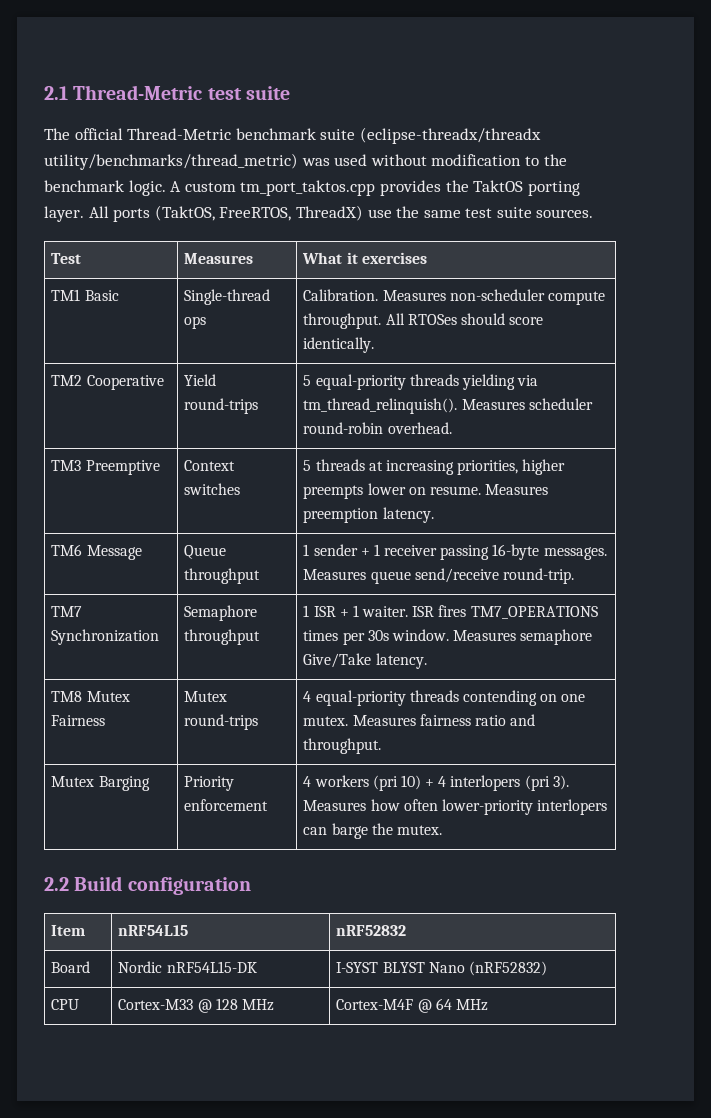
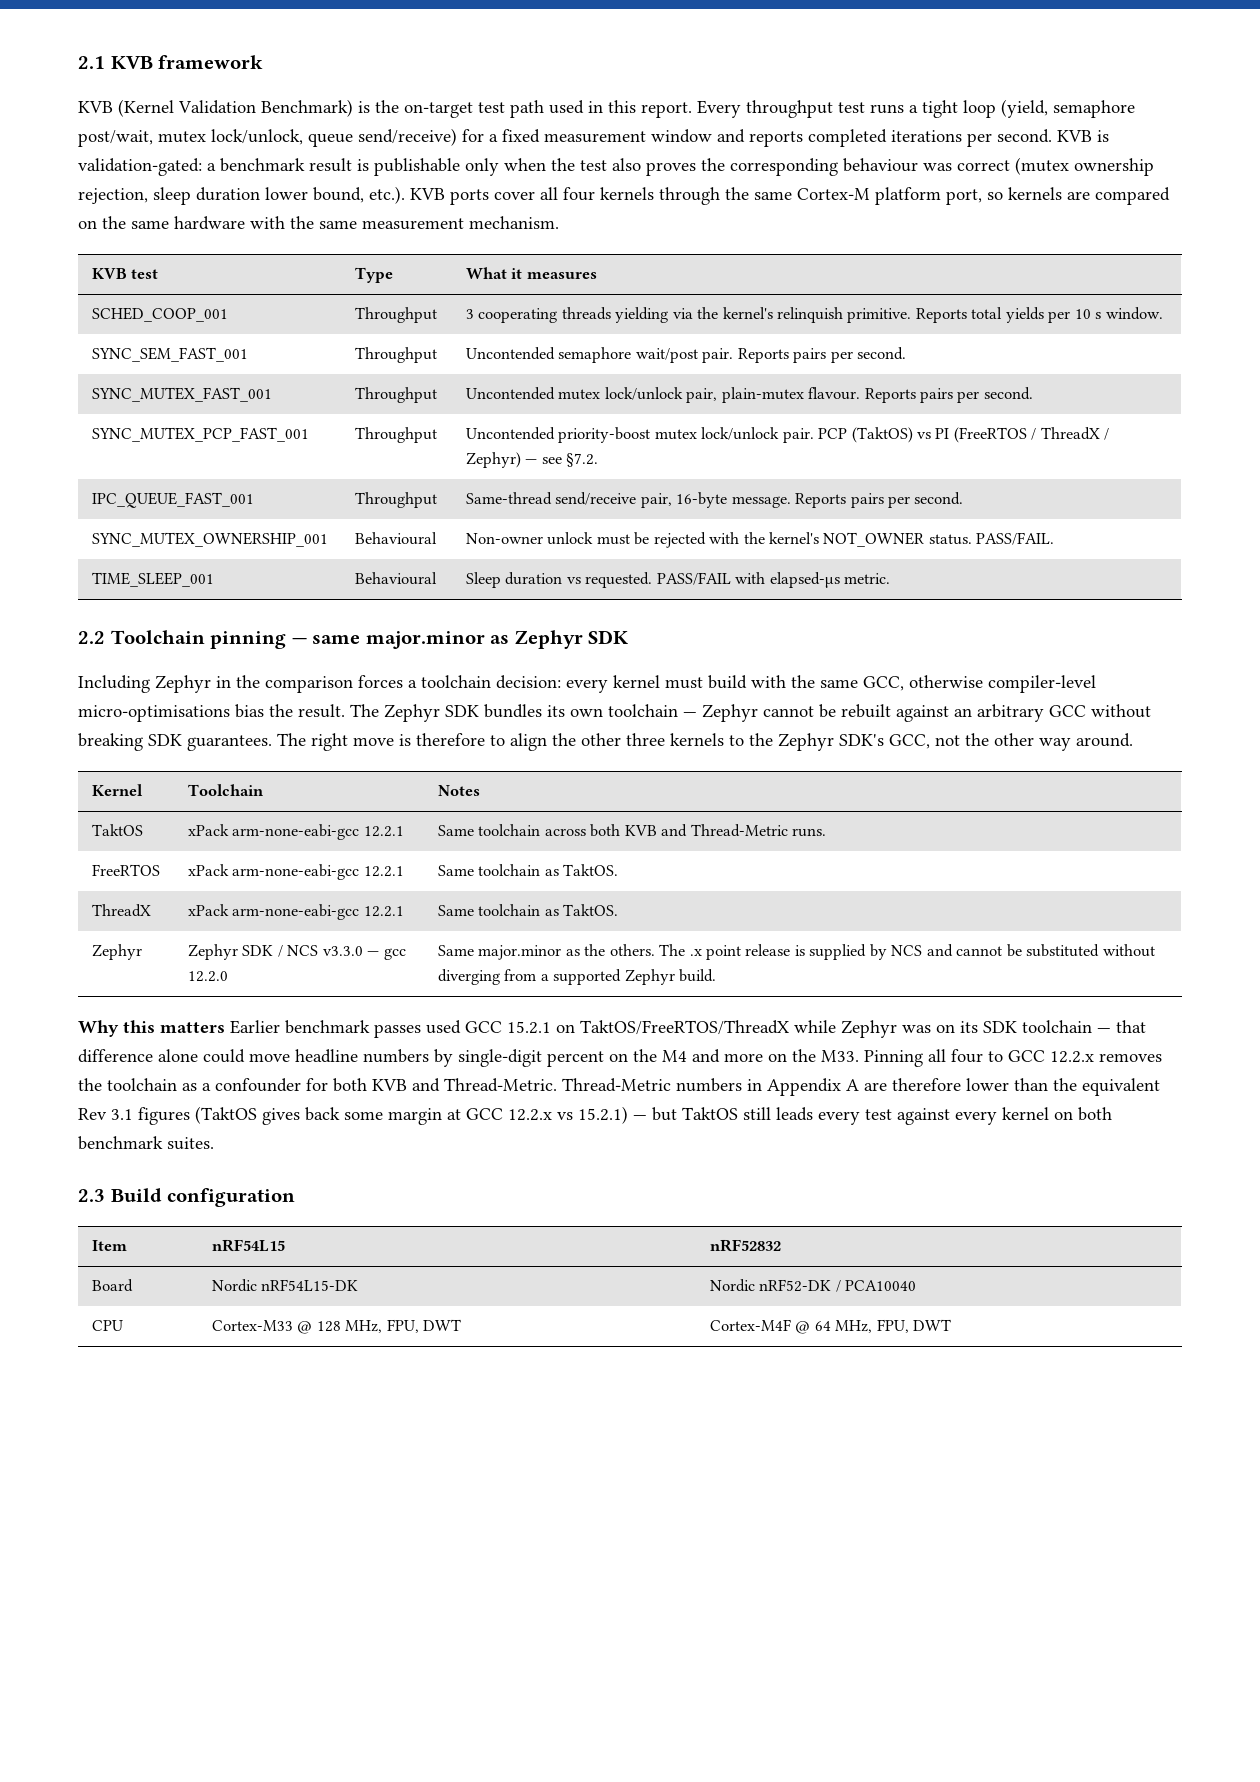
[73,85,291,100] [44,127,541,144] [44,153,567,170] [44,180,580,196] [44,205,594,222] [51,253,82,264] [184,253,254,264] [302,252,427,264] [51,289,119,301] [184,289,271,305] [184,316,207,329] [303,289,605,305] [303,313,544,329] [303,337,375,353] [51,375,164,390] [184,374,217,386] [184,398,259,414] [303,374,539,390] [303,398,593,414] [303,422,452,434] [51,460,160,475] [184,460,236,471] [184,483,241,495] [303,459,566,475] [303,483,549,499] [303,507,434,523] [51,544,142,560] [184,545,227,559] [184,568,261,584] [303,544,607,560] [303,568,574,584] [51,606,83,617] [51,629,160,645] [184,605,258,621] [184,629,261,645] [303,605,598,619] [303,629,593,645] [303,653,427,669] [51,691,130,702] [51,715,106,726] [184,691,228,702] [184,714,259,730] [303,690,586,706] [303,714,536,726] [303,738,382,754] [51,776,150,791] [184,776,235,791] [184,799,269,811] [303,775,569,791] [303,799,608,815] [303,823,442,839] [44,877,69,891] Thread-Metric test suite // The official Thread-Metric benchmark suite (eclipse-threadx/threadx utility/benchmarks/thread_metric) was used without modification to the benchmark logic. A custom tm_port_taktos.cpp provides the TaktOS porting layer. All ports (TaktOS, FreeRTOS, ThreadX) use the same test suite sources. // Test | Measures | What it exercises // TM1 Basic | Single-thread ops | Calibration. Measures non-scheduler compute throughput. All RTOSes should score identically. // TM2 Cooperative | Yield round-trips | 5 equal-priority threads yielding via tm_thread_relinquish(). Measures scheduler round-robin overhead. // TM3 Preemptive | Context switches | 5 threads at increasing priorities, higher preempts lower on resume. Measures preemption latency. // TM6 Message | Queue throughput | 1 sender + 1 receiver passing 16-byte messages. Measures queue send/receive round-trip. // TM7 Synchronization | Semaphore throughput | 1 ISR + 1 waiter. ISR fires TM7_OPERATIONS times per 30s window. Measures semaphore Give/Take latency. // TM8 Mutex Fairness | Mutex round-trips | 4 equal-priority threads contending on one mutex. Measures fairness ratio and throughput. // Mutex Barging | Priority enforcement | 4 workers (pri 10) + 4 interlopers (pri 3). Measures how often lower-priority interlopers can barge the mutex. // 2.2 -> [110,55,264,69] [78,99,1135,118] [78,128,1109,147] [78,157,1154,176] [78,186,1170,205] [78,216,559,230] [91,268,159,279] [354,267,393,283] [465,267,597,279] [91,307,228,322] [354,307,437,323] [465,307,1163,323] [91,347,248,362] [354,347,437,363] [465,347,907,363] [91,387,272,402] [354,387,437,403] [465,387,1033,403] [91,427,309,442] [354,427,437,443] [465,427,1110,443] [465,452,599,468] [91,492,254,508] [354,492,437,508] [465,492,964,508] [91,532,328,547] [354,532,437,545] [465,532,1055,548] [91,572,214,587] [354,572,437,585] [465,572,891,588] [78,630,629,649] [78,675,1096,693] [78,704,1151,722] [78,733,1133,751] [91,784,143,796] [187,784,264,796] [437,785,480,796] [91,824,143,836] [187,824,404,840] [437,824,827,837] [91,864,160,876] [187,864,404,880] [437,864,619,876] [91,904,151,917] [187,904,404,920] [437,904,619,916] [91,944,142,960] [187,944,406,960] [187,971,228,982] [437,944,1155,960] [437,969,717,985] [78,1020,1146,1038] [78,1049,1162,1067] [78,1078,1160,1096] [78,1106,1112,1125] [78,1136,214,1150] [78,1189,105,1202] KVB framework // KVB (Kernel Validation Benchmark) is the on-target test path used in this report. Every throughput test runs a tight loop (yield, semaphore post/wait, mutex lock/unlock, queue send/receive) for a fixed measurement window and reports completed iterations per second. KVB is validation-gated: a benchmark result is publishable only when the test also proves the corresponding behaviour was correct (mutex ownership rejection, sleep duration lower bound, etc.). KVB ports cover all four kernels through the same Cortex-M platform port, so kernels are compared on the same hardware with the same measurement mechanism. // KVB test | Type | What it measures // SCHED_COOP_001 | Throughput | 3 cooperating threads yielding via the kernel's relinquish primitive. Reports total yields per 10 s window. // SYNC_SEM_FAST_001 | Throughput | Uncontended semaphore wait/post pair. Reports pairs per second. // SYNC_MUTEX_FAST_001 | Throughput | Uncontended mutex lock/unlock pair, plain-mutex flavour. Reports pairs per second. // SYNC_MUTEX_PCP_FAST_001 | Throughput | Uncontended priority-boost mutex lock/unlock pair. PCP (TaktOS) vs PI (FreeRTOS / ThreadX / Zephyr) — see §7.2. // IPC_QUEUE_FAST_001 | Throughput | Same-thread send/receive pair, 16-byte message. Reports pairs per second. // SYNC_MUTEX_OWNERSHIP_001 | Behavioural | Non-owner unlock must be rejected with the kernel's NOT_OWNER status. PASS/FAIL. // TIME_SLEEP_001 | Behavioural | Sleep duration vs requested. PASS/FAIL with elapsed-µs metric. // 2.2 Toolchain pinning — same major.minor as Zephyr SDK // Including Zephyr in the comparison forces a toolchain decision: every kernel must build with the same GCC, otherwise compiler-level micro-optimisations bias the result. The Zephyr SDK bundles its own toolchain — Zephyr cannot be rebuilt against an arbitrary GCC without breaking SDK guarantees. The right move is therefore to align the other three kernels to the Zephyr SDK's GCC, not the other way around. // Kernel | Toolchain | Notes // TaktOS | xPack arm-none-eabi-gcc 12.2.1 | Same toolchain across both KVB and Thread-Metric runs. // FreeRTOS | xPack arm-none-eabi-gcc 12.2.1 | Same toolchain as TaktOS. // ThreadX | xPack arm-none-eabi-gcc 12.2.1 | Same toolchain as TaktOS. // Zephyr | Zephyr SDK / NCS v3.3.0 — gcc 12.2.0 | Same major.minor as the others. The .x point release is supplied by NCS and cannot be substituted without diverging from a supported Zephyr build. // Why this matters Earlier benchmark passes used GCC 15.2.1 on TaktOS/FreeRTOS/ThreadX while Zephyr was on its SDK toolchain — that difference alone could move headline numbers by single-digit percent on the M4 and more on the M33. Pinning all four to GCC 12.2.x removes the toolchain as a confounder for both KVB and Thread-Metric. Thread-Metric numbers in Appendix A are therefore lower than the equivalent Rev 3.1 figures (TaktOS gives back some margin at GCC 12.2.x vs 15.2.1) — but TaktOS still leads every test against every kernel on both benchmark suites. // 2.3
[336,961,547,976] I-SYST BLYST Nano (nRF52832) -> [709,1279,917,1292] Nordic nRF52-DK / PCA10040
[241,999,274,1011] MHz -> [345,1319,462,1333] MHz, FPU, DWT
[455,999,488,1011] MHz -> [835,1319,952,1333] MHz, FPU, DWT

